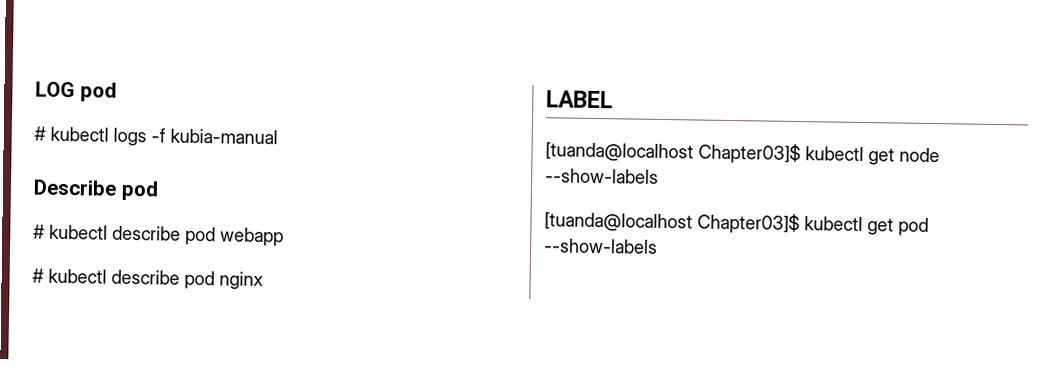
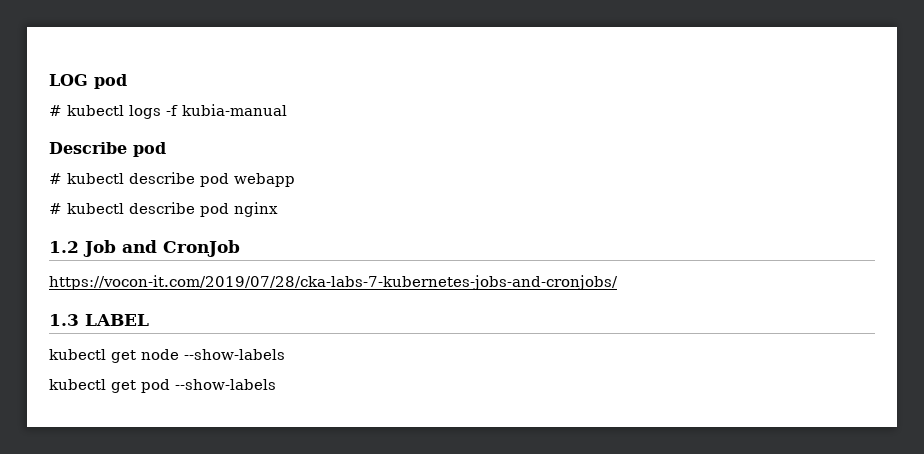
(263, 280) none -> [49,240,240,257] [49,275,618,290] [49,314,79,326] 1.2 Job and CronJob // https://vocon-it.com/2019/07/28/cka-labs-7-kubernetes-jobs-and-cronjobs/ // 1.3
[545,142,801,165] [tuanda@localhost Chapter03]$ -> (149, 320) none
[544,212,800,235] [tuanda@localhost Chapter03]$ -> (285, 354) none

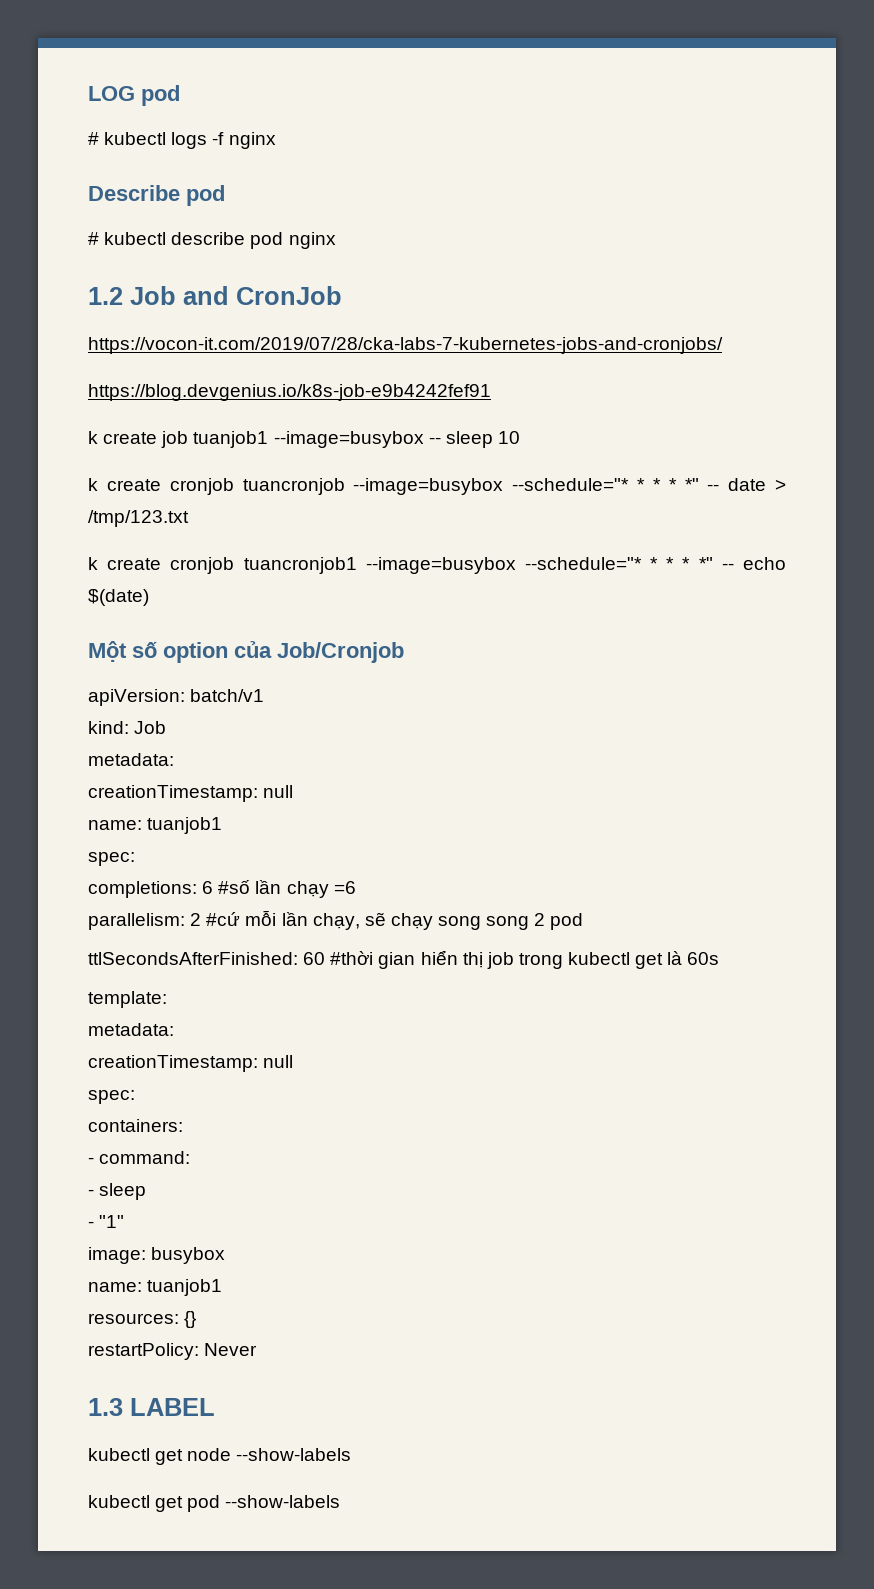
[182,104,287,116] kubia-manual -> [228,132,276,149] nginx
[49,172,295,187] // # kubectl describe pod webapp -> (225, 195) none
(618, 282) none -> [88,384,491,401] [88,431,520,448] [88,478,787,495] [88,510,189,527] [88,557,787,574] [88,589,149,606] [88,641,404,663] [88,689,265,706] [88,721,167,734] [88,753,174,766] [88,785,294,802] [88,817,223,834] [88,852,135,866] [88,880,356,898] [88,910,584,930] [88,950,720,969] [88,991,167,1008] [88,1023,174,1036] [88,1055,294,1072] [88,1090,135,1104] [88,1119,183,1132] [88,1151,191,1164] [88,1183,147,1200] [88,1215,125,1228] [88,1247,226,1264] [88,1279,223,1296] [88,1311,197,1328] [88,1343,258,1360] // https://blog.devgenius.io/k8s-job-e9b4242fef91 // k create job tuanjob1 --image=busybox -- sleep 10 // k create cronjob tuancronjob --image=busybox --schedule="* * * * *" -- date > /tmp/123.txt // k create cronjob tuancronjob1 --image=busybox --schedule="* * * * *" -- echo $(date) // Một số option của Job/Cronjob // apiVersion: batch/v1 // kind: Job // metadata: // creationTimestamp: null // name: tuanjob1 // spec: // completions: 6 #số lần chạy =6 // parallelism: 2 #cứ mỗi lần chạy, sẽ chạy song song 2 pod // ttlSecondsAfterFinished: 60 #thời gian hiển thị job trong kubectl get là 60s // template: // metadata: // creationTimestamp: null // spec: // containers: // - command: // - sleep // - "1" // image: busybox // name: tuanjob1 // resources: {} // restartPolicy: Never

